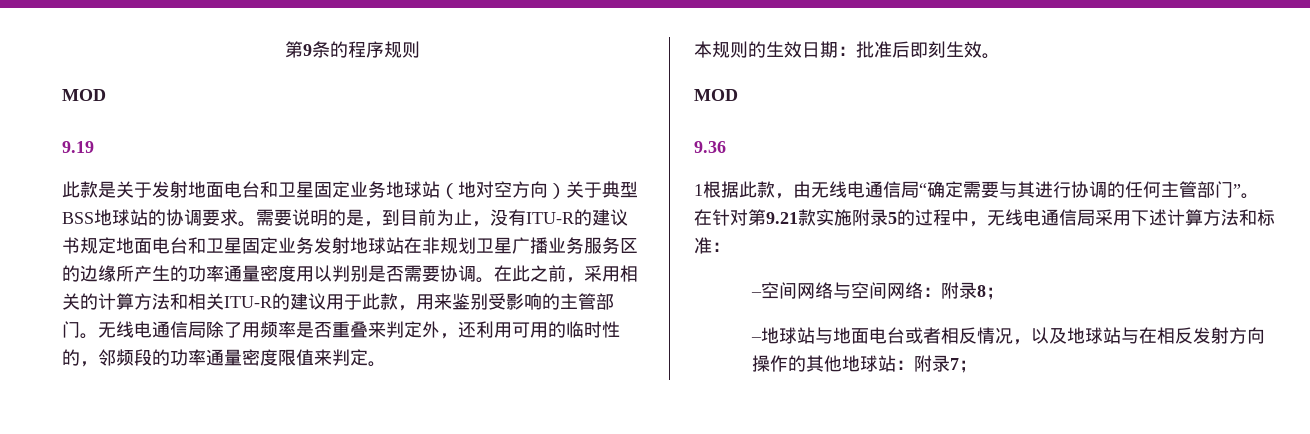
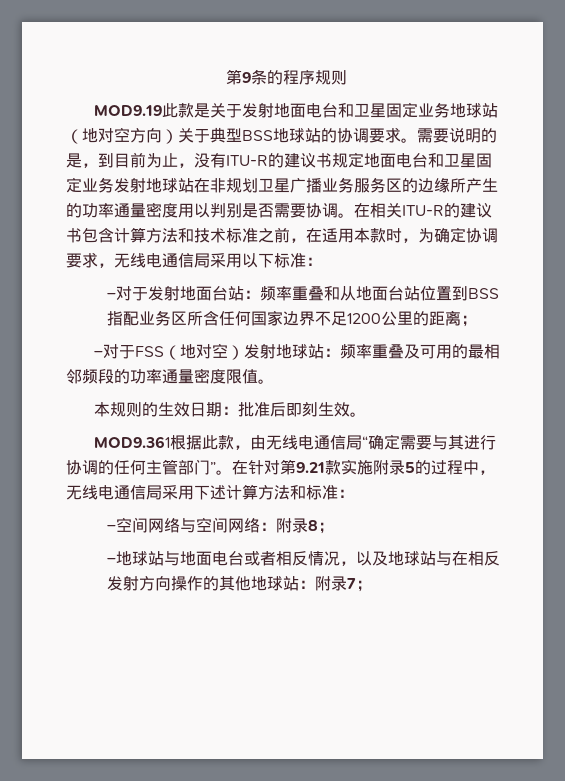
[62,89,106,101] [62,141,94,153] MOD // 9.19 // -> [94,105,163,116] MOD9.19
[512,265,638,283] [62,293,614,311] [62,321,620,339] [62,349,98,367] 此之前，采用相关的计算方法和相关ITU-R的建议用于此款，用来鉴别受影响的主管部门。无线电通信局除了用频率是否重叠来判定外，还利用可用的临时性的， -> [370,203,492,218] [66,227,498,243] [66,252,322,268] [106,286,499,301] [106,310,477,327] [94,343,501,360] 相关ITU-R的建议书包含计算方法和技术标准之前，在适用本款时，为确定协调要求，无线电通信局采用以下标准： // –对于发射地面台站：频率重叠和从地面台站位置到BSS指配业务区所含任何国家边界不足1200公里的距离； // –对于FSS（地对空）发射地球站：频率重叠及可用的最相
[314,349,368,366] 来判定 -> (258, 376) none
[694,89,738,101] [694,141,726,153] [694,184,703,196] MOD // 9.36 // 1 -> [94,436,171,448] MOD9.361

